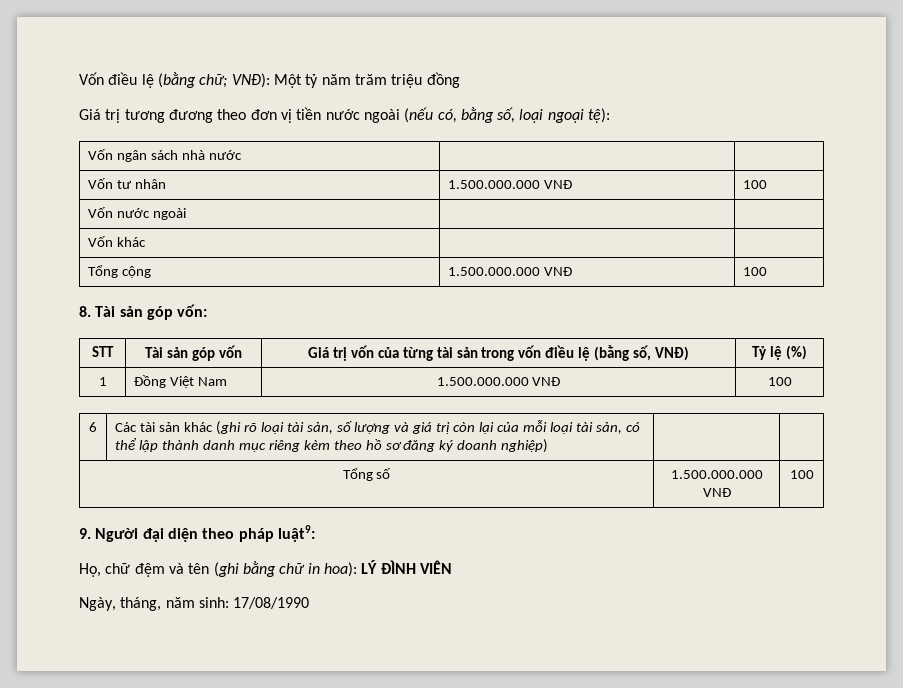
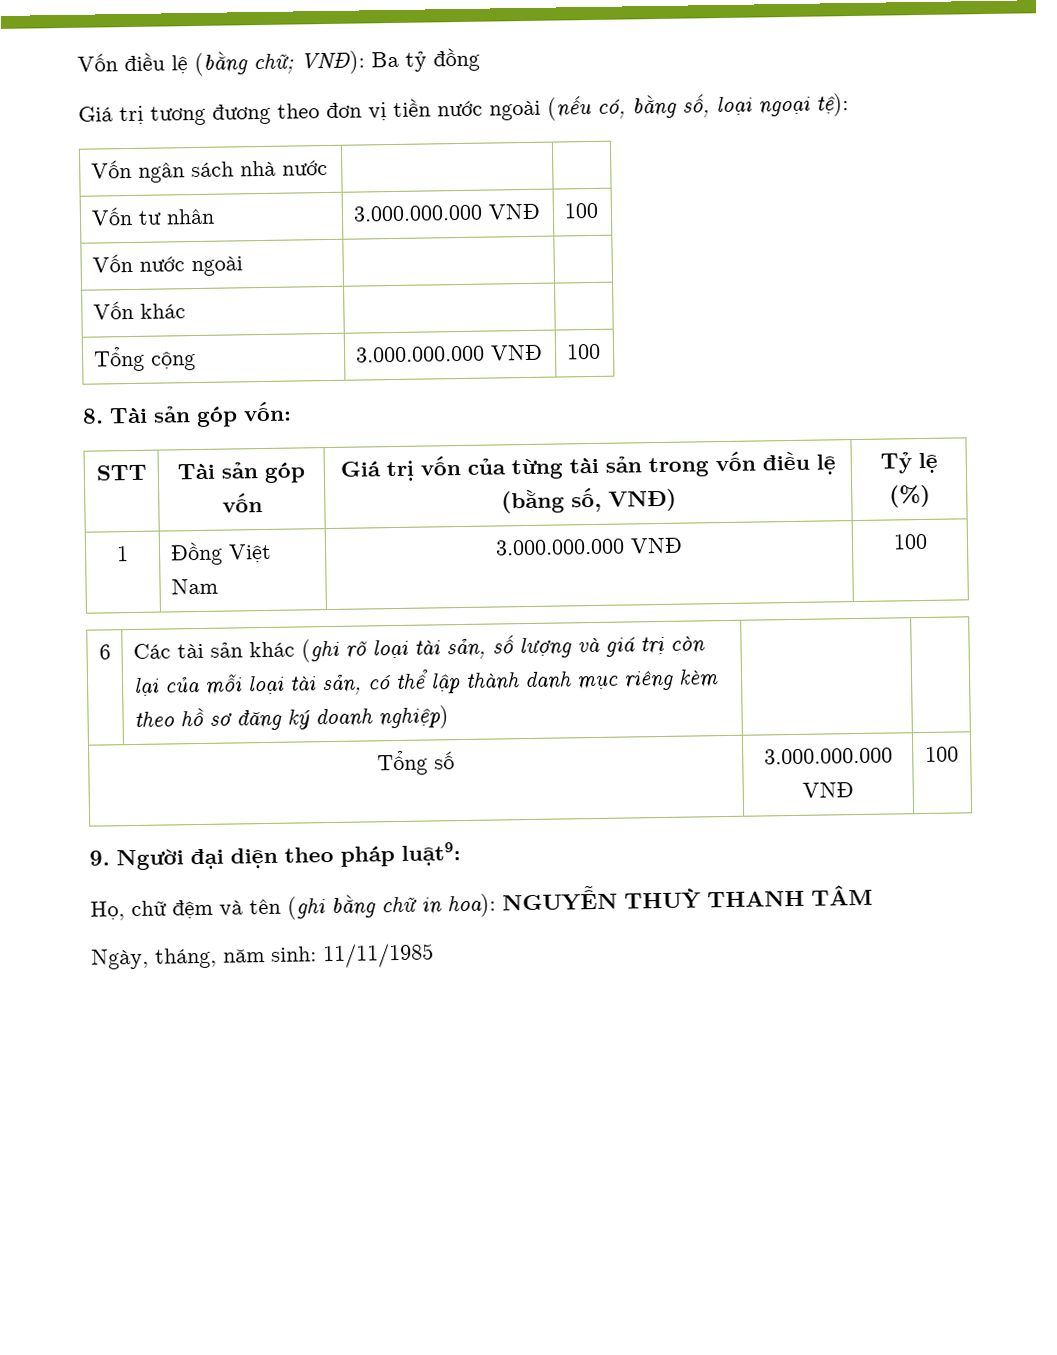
[273,74,423,88] Một tỷ năm trăm triệu -> [371,51,427,72] Ba tỷ
[448,180,541,189] 1.500.000.000 -> [352,204,483,222] 3.000.000.000
[448,267,541,276] 1.500.000.000 -> [354,345,485,363] 3.000.000.000
[436,377,529,386] 1.500.000.000 -> [495,538,625,556] 3.000.000.000
[670,470,763,479] 1.500.000.000 -> [763,747,893,765] 3.000.000.000
[361,560,452,574] LÝ ĐÌNH VIÊN -> [502,884,873,912] NGUYỄN THUỲ THANH TÂM
[233,597,310,609] 17/08/1990 -> [323,942,434,969] 11/11/1985

